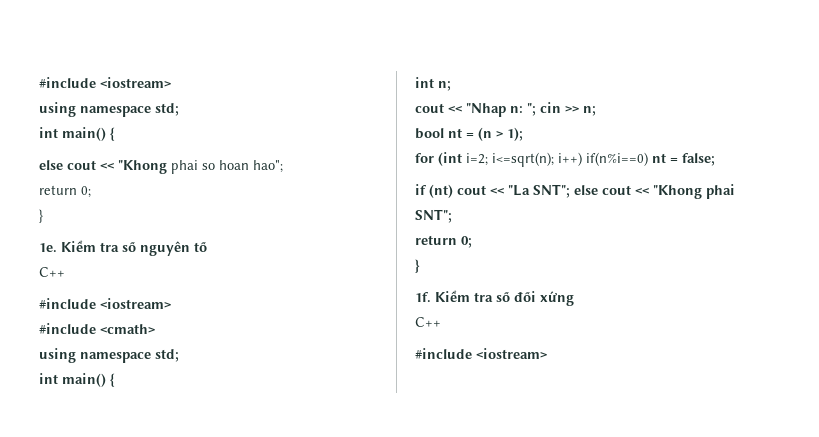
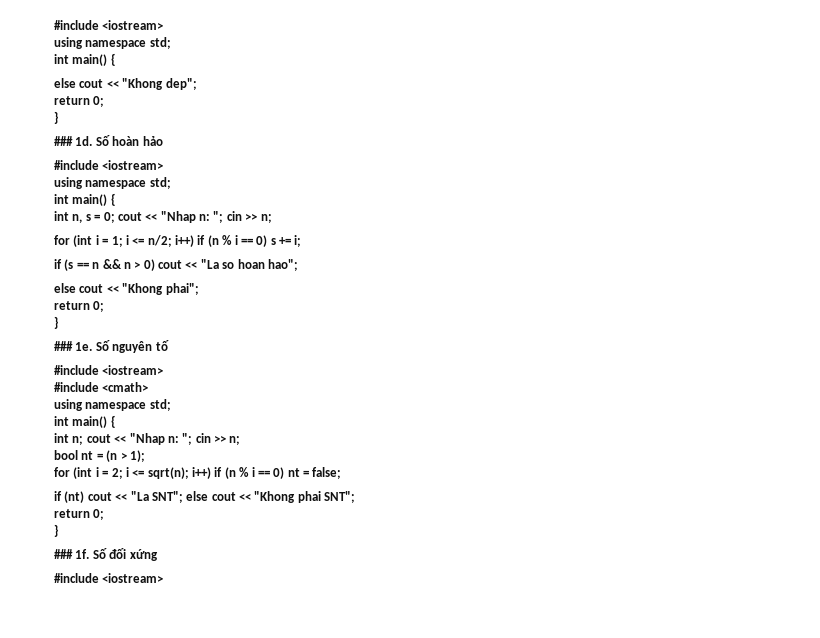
[171,160,283,174] [39,185,91,198] [39,209,43,223] [39,240,136,253] phai so hoan hao"; // return 0; // } // 1e. Kiểm tra số -> [165,78,197,90] [54,96,105,107] [54,111,58,124] [54,135,163,146] [54,160,164,170] [54,177,171,189] [54,193,115,206] [54,211,272,223] [54,235,302,247] [54,259,298,271] [54,283,199,295] [54,301,105,312] [54,316,58,329] [54,340,110,351] dep"; // return 0; // } // ### 1d. Số hoàn hảo // #include <iostream> // using namespace std; // int main() { // int n, s = 0; cout << "Nhap n: "; cin >> n; // for (int i = 1; i <= n/2; i++) if (n % i == 0) s += i; // if (s == n && n > 0) cout << "La so hoan hao"; // else cout << "Khong phai"; // return 0; // } // ### 1e. Số
[39,267,65,277] // C++ -> (169, 345) none
(451, 86) // -> (84, 440) none
[466,152,648,167] i=2; i<=sqrt(n); i++) if(n%i==0) -> [95,467,285,479] i = 2; i <= sqrt(n); i++) if (n % i == 0)
[415,290,510,303] 1f. Kiểm tra số -> [54,548,107,559] ### 1f. Số
[415,317,441,327] // C++ -> (158, 555) none

